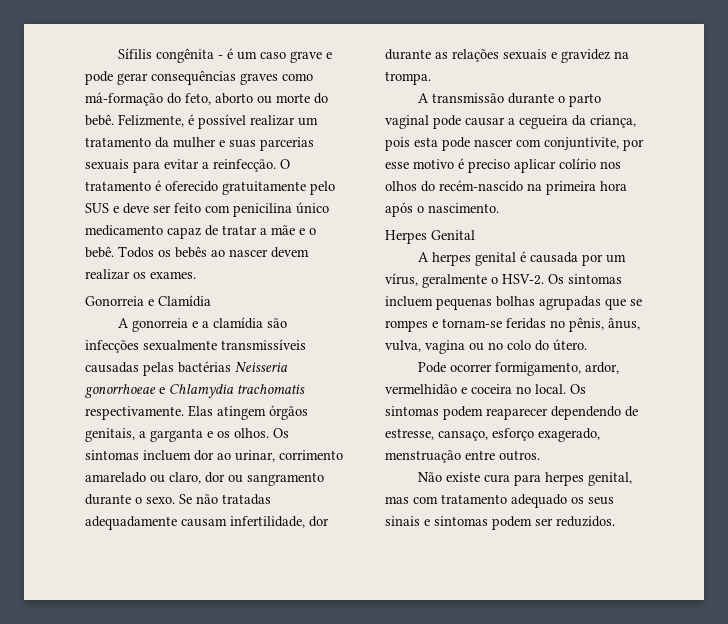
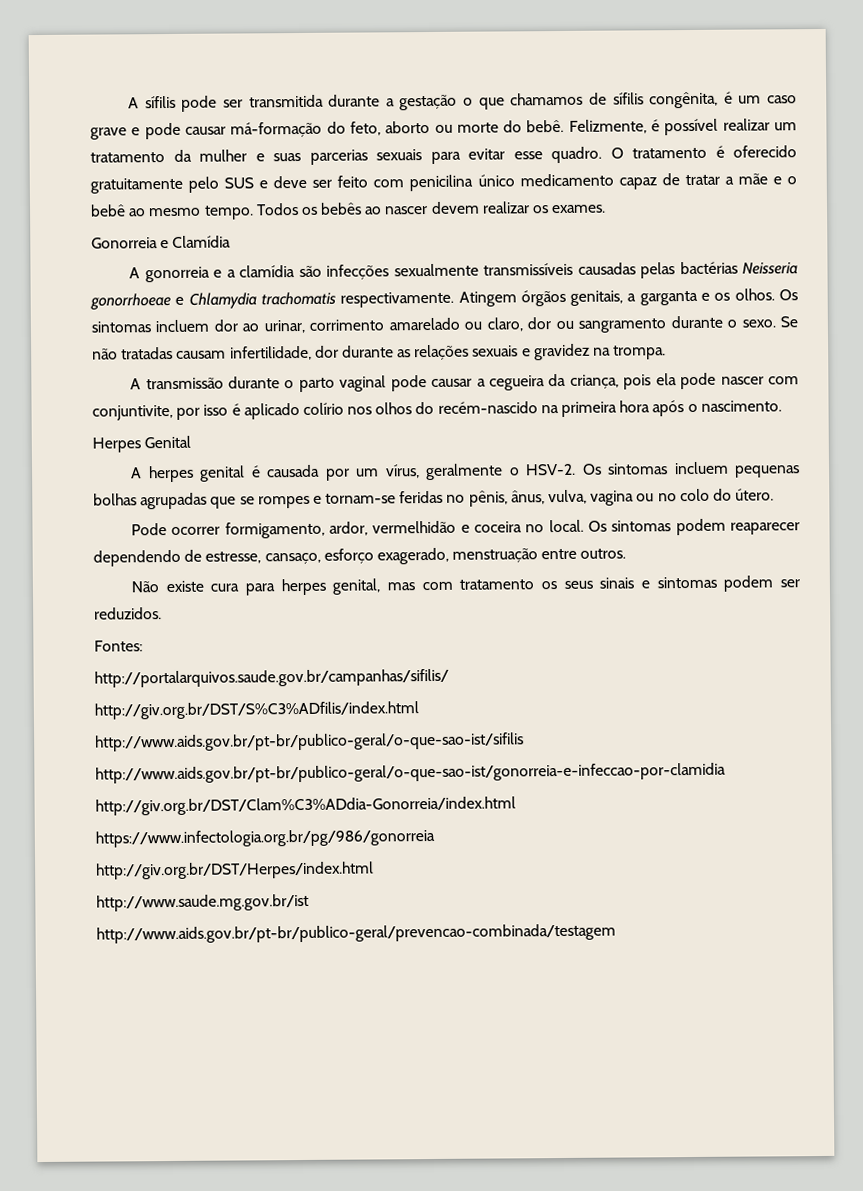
[118,48,224,63] Sífilis congênita - -> [128,91,719,112] A sífilis pode ser transmitida durante a gestação o que chamamos de sífilis congênita,
[117,70,313,85] gerar consequências graves como -> [184,126,226,135] causar
[202,159,276,172] a reinfecção. -> [513,146,602,164] esse quadro.
[85,246,114,258] bebê. -> [90,204,254,220] bebê ao mesmo tempo.
[188,405,266,420] Elas atingem -> [458,291,517,307] Atingem
[85,516,177,530] adequadamente -> (174, 353) none
[414,137,438,147] esta -> [655,373,677,386] ela
[385,158,556,173] esse motivo é preciso aplicar -> [203,403,300,420] isso é aplicado
[511,494,567,508] adequado -> (535, 584) none
(615, 521) none -> [94,640,143,652] [94,668,449,688] [94,701,419,720] [95,732,524,752] [95,762,726,784] [95,796,516,816] [95,828,435,848] [96,861,374,880] [96,893,309,912] [96,923,616,944] // Fontes: // http://portalarquivos.saude.gov.br/campanhas/sifilis/ // http://giv.org.br/DST/S%C3%ADfilis/index.html // http://www.aids.gov.br/pt-br/publico-geral/o-que-sao-ist/sifilis // http://www.aids.gov.br/pt-br/publico-geral/o-que-sao-ist/gonorreia-e-infeccao-por-clamidia // http://giv.org.br/DST/Clam%C3%ADdia-Gonorreia/index.html // https://www.infectologia.org.br/pg/986/gonorreia // http://giv.org.br/DST/Herpes/index.html // http://www.saude.mg.gov.br/ist // http://www.aids.gov.br/pt-br/publico-geral/prevencao-combinada/testagem

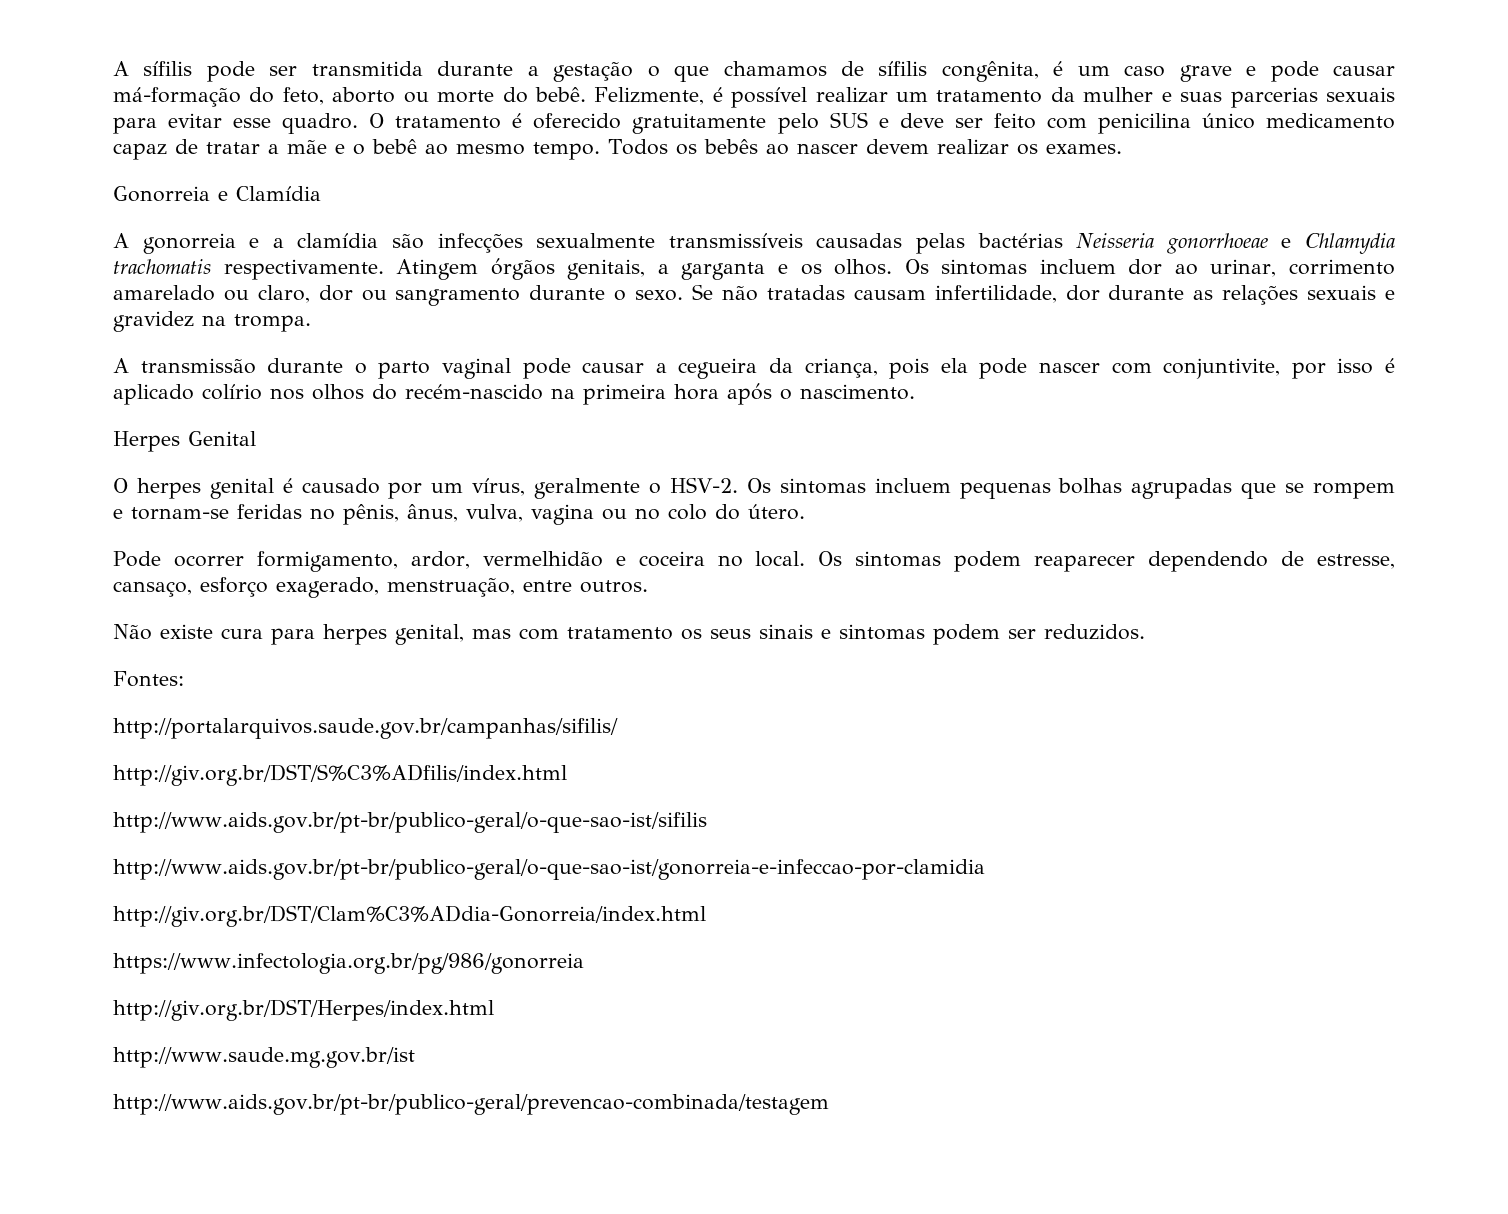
[131,467,143,479] A -> [113,478,128,493] O
[266,464,321,478] causada -> [301,478,380,494] causado
[257,495,310,509] rompes -> [1313,482,1396,499] rompem
[452,548,539,563] menstruação -> [387,578,515,597] menstruação,

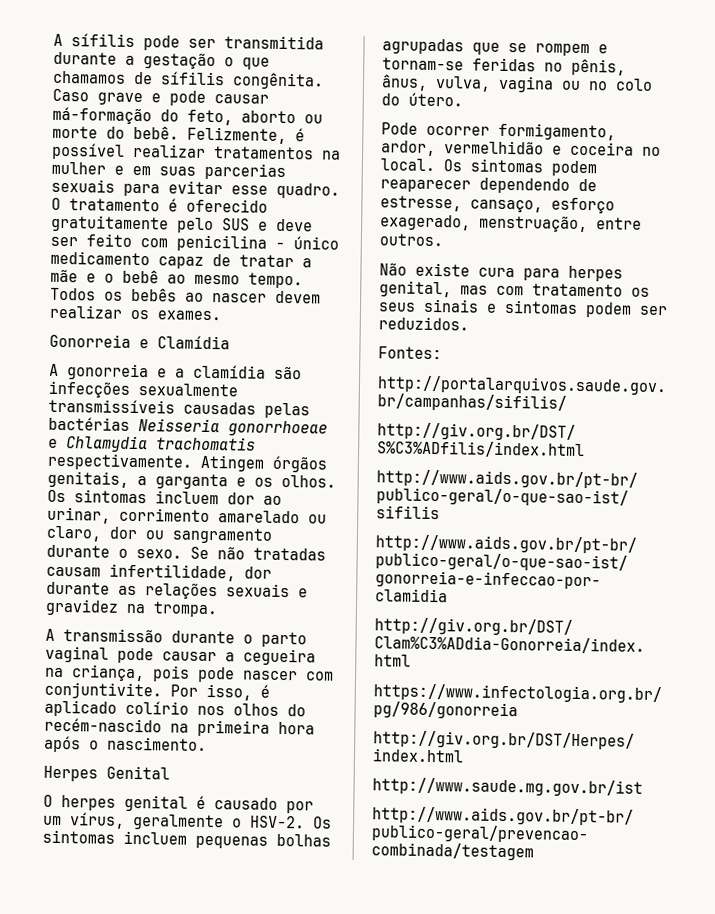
[941,61,1166,82] congênita, é um caso -> [232,72,324,90] [52,88,89,102] congênita. Caso
[896,87,1075,103] um tratamento da -> [214,146,341,160] tratamentos na
(1172, 97) none -> [132,165,151,176] em
(1191, 123) none -> [275,241,285,250] -
[769,358,794,373] da -> [45,667,64,678] na
[940,358,968,373] ela -> (190, 673) none
[1163,358,1374,379] conjuntivite, por isso -> [44,681,252,701] conjuntivite. Por isso,

